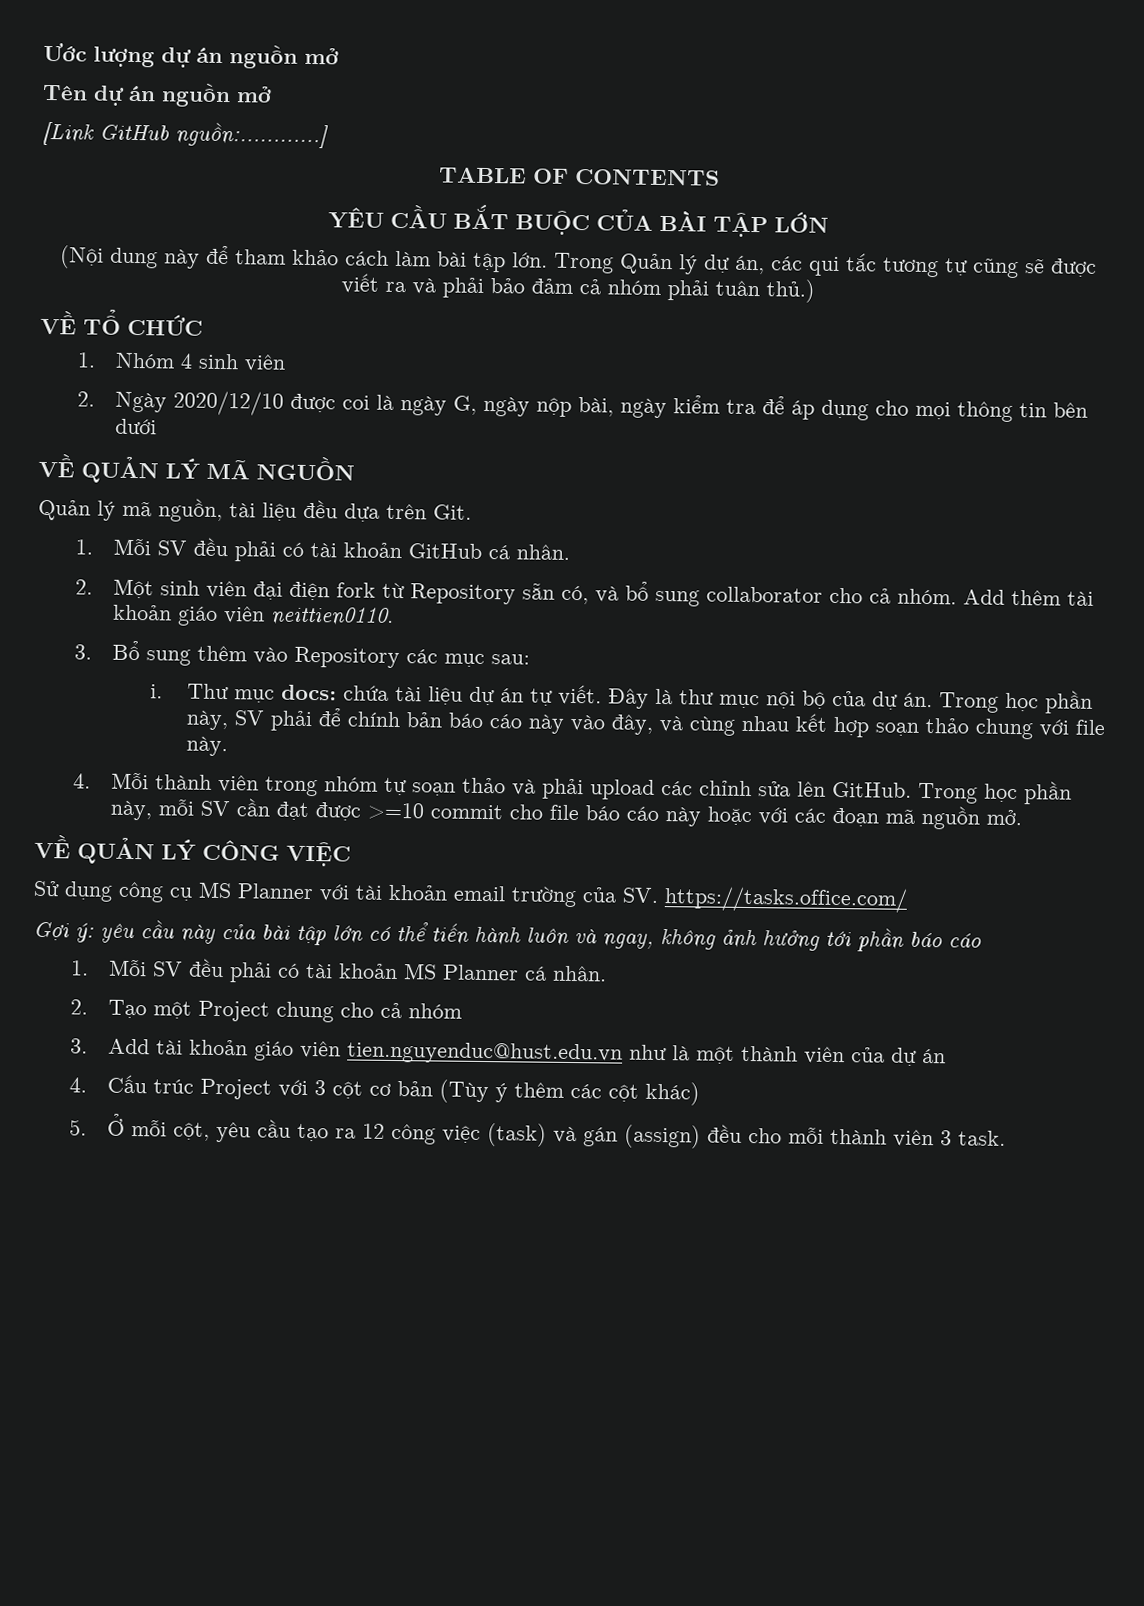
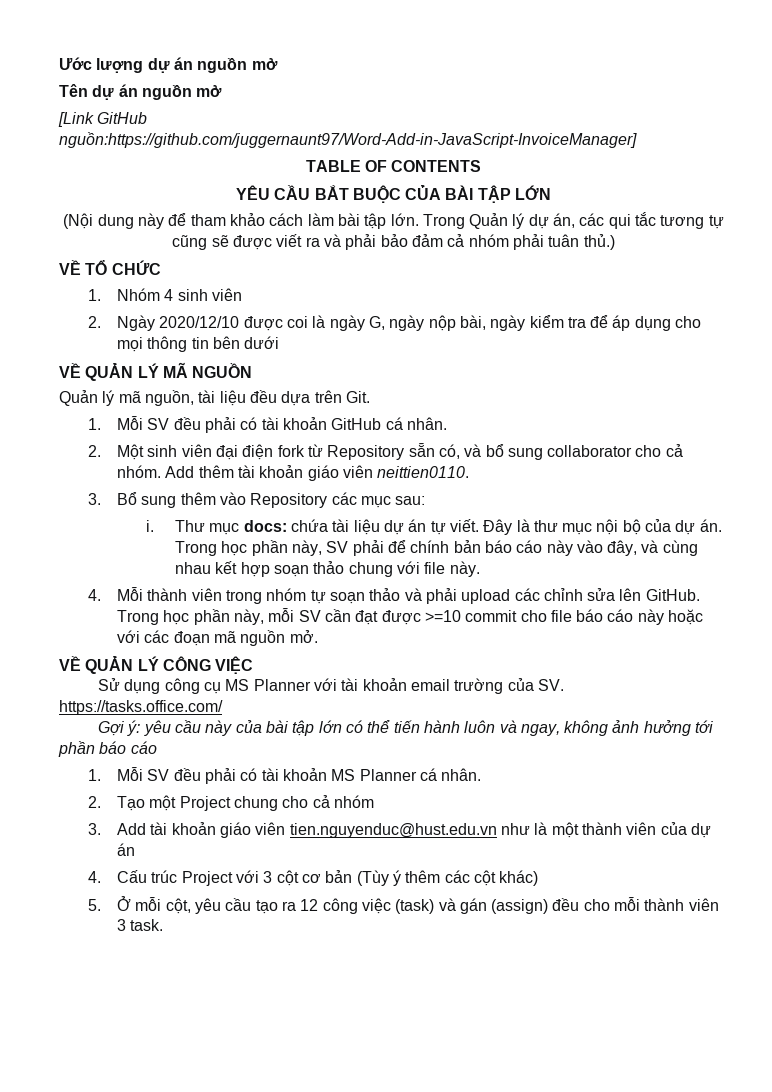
[175,122,329,149] nguồn:…………] -> [59,132,637,148] nguồn:https://github.com/juggernaunt97/Word-Add-in-JavaScript-InvoiceManager]

